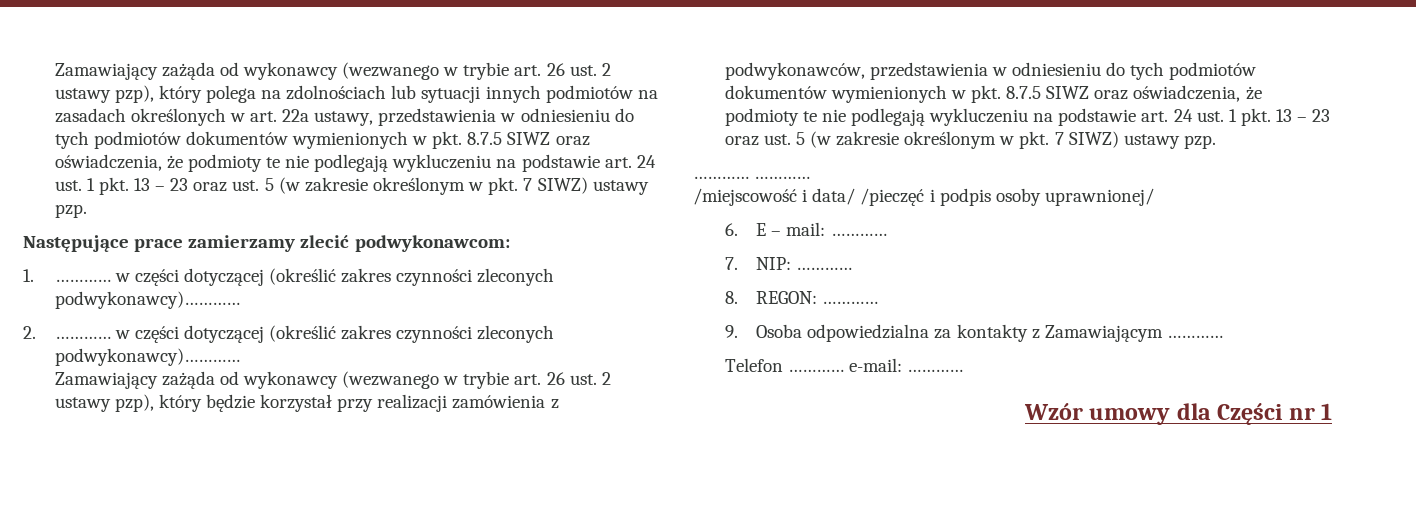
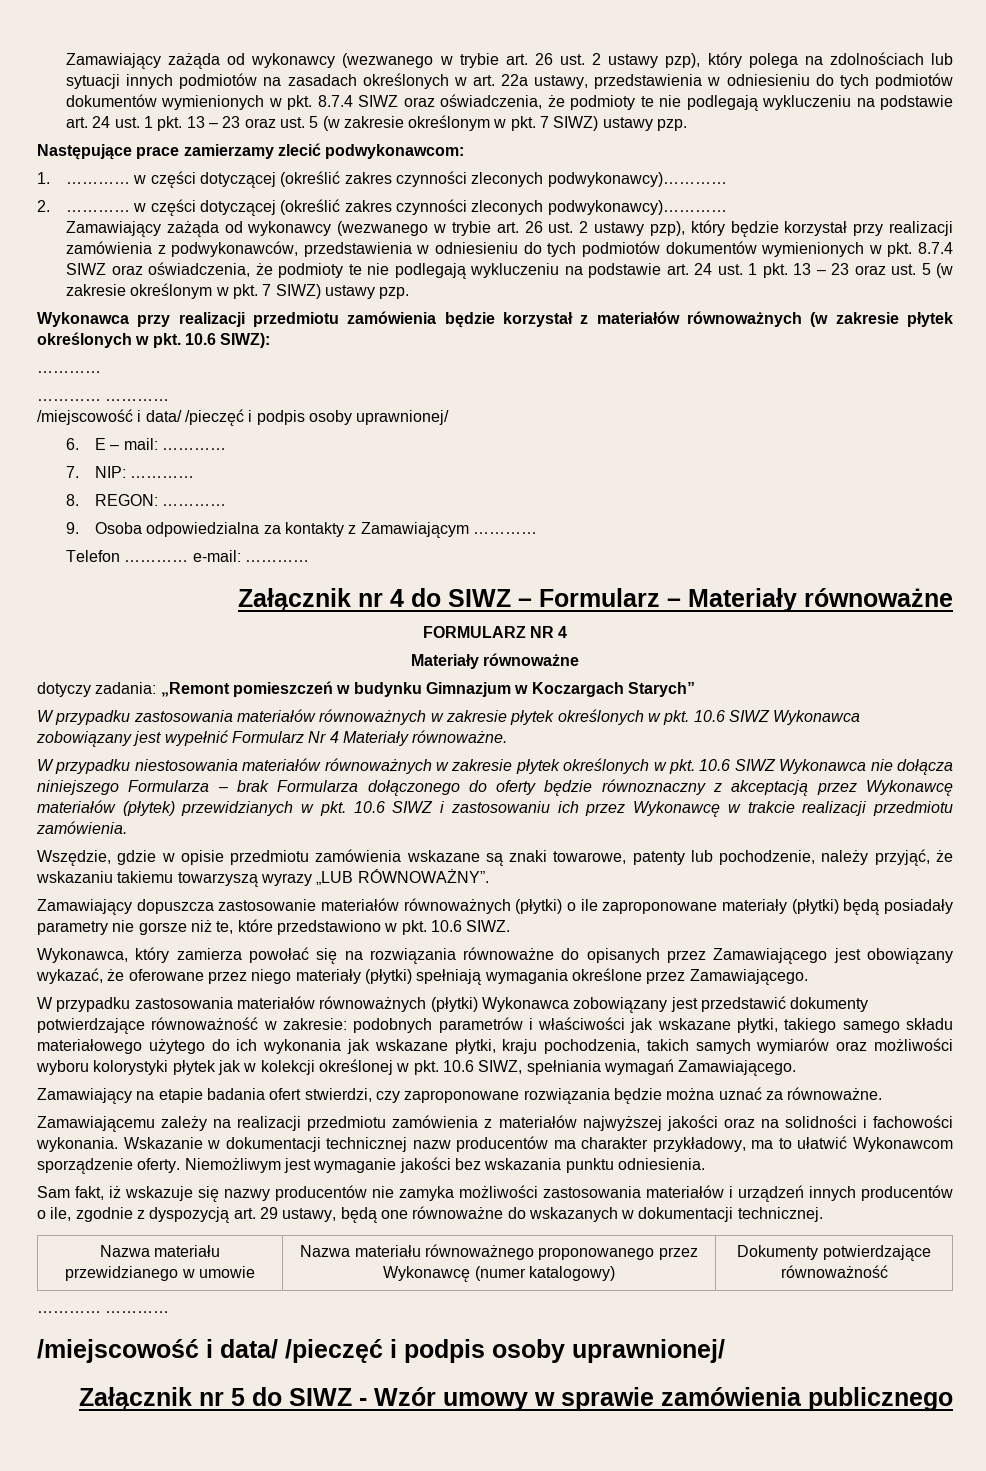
[467,132,503,145] 8.7.5 -> [317,95,353,107] 8.7.4
[1006,86,1042,99] 8.7.5 -> [918,242,953,254] 8.7.4
(1216, 142) none -> [37,311,954,328] [37,332,271,348] [37,371,101,373] // Wykonawca przy realizacji przedmiotu zamówienia będzie korzystał z materiałów równoważnych (w zakresie płytek określonych w pkt. 10.6 SIWZ): // …………
[1023,403,1332,425] Wzór umowy dla Części nr 1 -> [238,588,953,612] [422,626,568,638] [410,653,580,669] [37,681,695,697] [37,709,861,725] [36,730,508,747] [37,758,953,775] [37,779,953,796] [37,800,954,817] [36,821,127,834] [37,849,953,866] [36,869,489,887] [37,898,953,915] [37,919,511,935] [37,947,953,964] [36,968,808,985] [37,996,869,1013] [37,1017,953,1034] [37,1038,954,1054] [36,1059,797,1076] [37,1087,883,1104] [37,1115,953,1132] [36,1136,954,1152] [37,1157,705,1174] [37,1185,953,1202] [37,1206,823,1223] [99,1245,221,1257] [65,1266,255,1281] [300,1244,698,1260] [383,1266,615,1282] [737,1245,931,1261] [780,1265,888,1278] [37,1311,170,1313] [37,1339,725,1363] [79,1387,953,1411] Załącznik nr 4 do SIWZ – Formularz – Materiały równoważne // FORMULARZ NR 4 // Materiały równoważne // dotyczy zadania: „Remont pomieszczeń w budynku Gimnazjum w Koczargach Starych” // W przypadku zastosowania materiałów równoważnych w zakresie płytek określonych w pkt. 10.6 SIWZ Wykonawca zobowiązany jest wypełnić Formularz Nr 4 Materiały równoważne. // W przypadku niestosowania materiałów równoważnych w zakresie płytek określonych w pkt. 10.6 SIWZ Wykonawca nie dołącza niniejszego Formularza – brak Formularza dołączonego do oferty będzie równoznaczny z akceptacją przez Wykonawcę materiałów (płytek) przewidzianych w pkt. 10.6 SIWZ i zastosowaniu ich przez Wykonawcę w trakcie realizacji przedmiotu zamówienia. // Wszędzie, gdzie w opisie przedmiotu zamówienia wskazane są znaki towarowe, patenty lub pochodzenie, należy przyjąć, że wskazaniu takiemu towarzyszą wyrazy „LUB RÓWNOWAŻNY”. // Zamawiający dopuszcza zastosowanie materiałów równoważnych (płytki) o ile zaproponowane materiały (płytki) będą posiadały parametry nie gorsze niż te, które przedstawiono w pkt. 10.6 SIWZ. // Wykonawca, który zamierza powołać się na rozwiązania równoważne do opisanych przez Zamawiającego jest obowiązany wykazać, że oferowane przez niego materiały (płytki) spełniają wymagania określone przez Zamawiającego. // W przypadku zastosowania materiałów równoważnych (płytki) Wykonawca zobowiązany jest przedstawić dokumenty potwierdzające równoważność w zakresie: podobnych parametrów i właściwości jak wskazane płytki, takiego samego składu materiałowego użytego do ich wykonania jak wskazane płytki, kraju pochodzenia, takich samych wymiarów oraz możliwości wyboru kolorystyki płytek jak w kolekcji określonej w pkt. 10.6 SIWZ, spełniania wymagań Zamawiającego. // Zamawiający na etapie badania ofert stwierdzi, czy zaproponowane rozwiązania będzie można uznać za równoważne. // Zamawiającemu zależy na realizacji przedmiotu zamówienia z materiałów najwyższej jakości oraz na solidności i fachowości wykonania. Wskazanie w dokumentacji technicznej nazw producentów ma charakter przykładowy, ma to ułatwić Wykonawcom sporządzenie oferty. Niemożliwym jest wymaganie jakości bez wskazania punktu odniesienia. // Sam fakt, iż wskazuje się nazwy producentów nie zamyka możliwości zastosowania materiałów i urządzeń innych producentów o ile, zgodnie z dyspozycją art. 29 ustawy, będą one równoważne do wskazanych w dokumentacji technicznej. // Nazwa materiału przewidzianego w umowie | Nazwa materiału równoważnego proponowanego przez Wykonawcę (numer katalogowy) | Dokumenty potwierdzające równoważność // ………… ………… // /miejscowość i data/ /pieczęć i podpis osoby uprawnionej/ // Załącznik nr 5 do SIWZ - Wzór umowy w sprawie zamówienia publicznego

